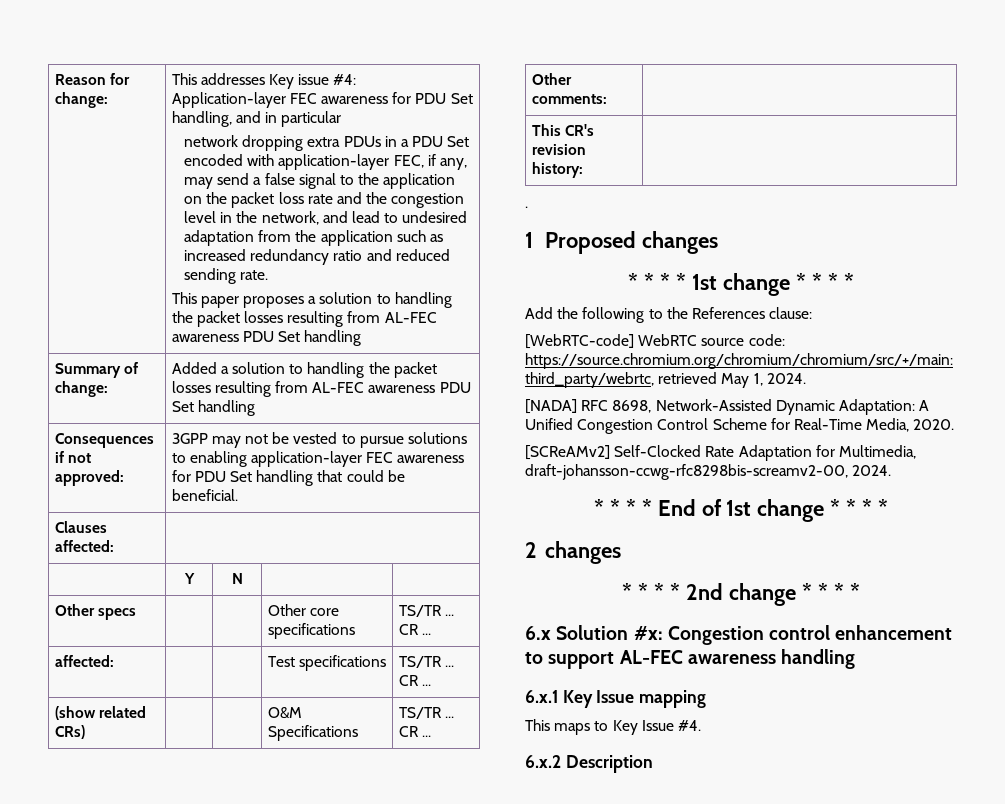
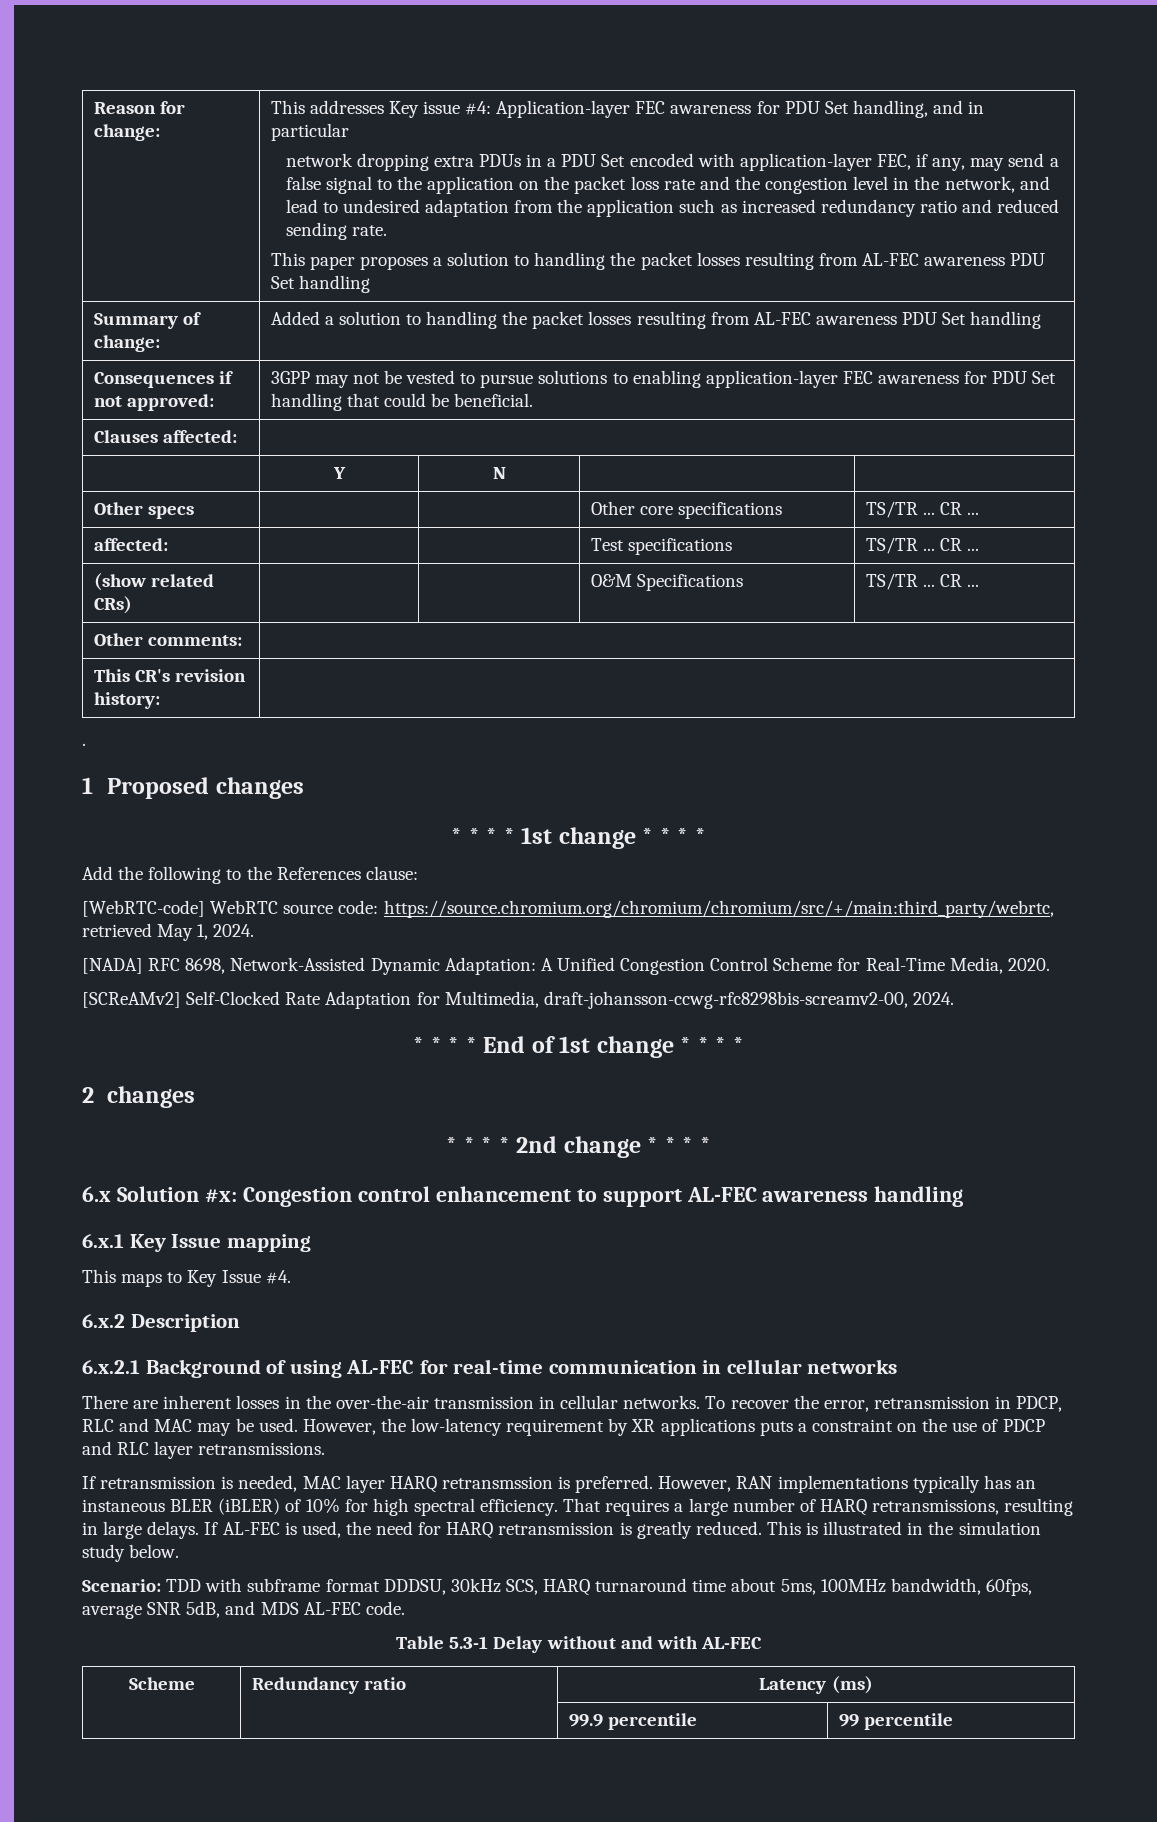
(653, 764) none -> [82,1359,898,1378] [82,1395,1063,1412] [82,1418,1045,1436] [82,1441,326,1459] [82,1475,1036,1493] [82,1498,1074,1516] [82,1521,1041,1539] [82,1544,180,1562] [82,1578,1032,1596] [82,1601,405,1619] [396,1636,762,1653] [128,1677,195,1690] [251,1677,406,1694] [759,1676,873,1694] [568,1713,697,1730] [838,1713,953,1730] // 6.x.2.1 Background of using AL-FEC for real-time communication in cellular networks // There are inherent losses in the over-the-air transmission in cellular networks. To recover the error, retransmission in PDCP, RLC and MAC may be used. However, the low-latency requirement by XR applications puts a constraint on the use of PDCP and RLC layer retransmissions. // If retransmission is needed, MAC layer HARQ retransmssion is preferred. However, RAN implementations typically has an instaneous BLER (iBLER) of 10% for high spectral efficiency. That requires a large number of HARQ retransmissions, resulting in large delays. If AL-FEC is used, the need for HARQ retransmission is greatly reduced. This is illustrated in the simulation study below. // Scenario: TDD with subframe format DDDSU, 30kHz SCS, HARQ turnaround time about 5ms, 100MHz bandwidth, 60fps, average SNR 5dB, and MDS AL-FEC code. // Table 5.3-1 Delay without and with AL-FEC // Scheme | Redundancy ratio | Latency (ms) // | | 99.9 percentile | 99 percentile

